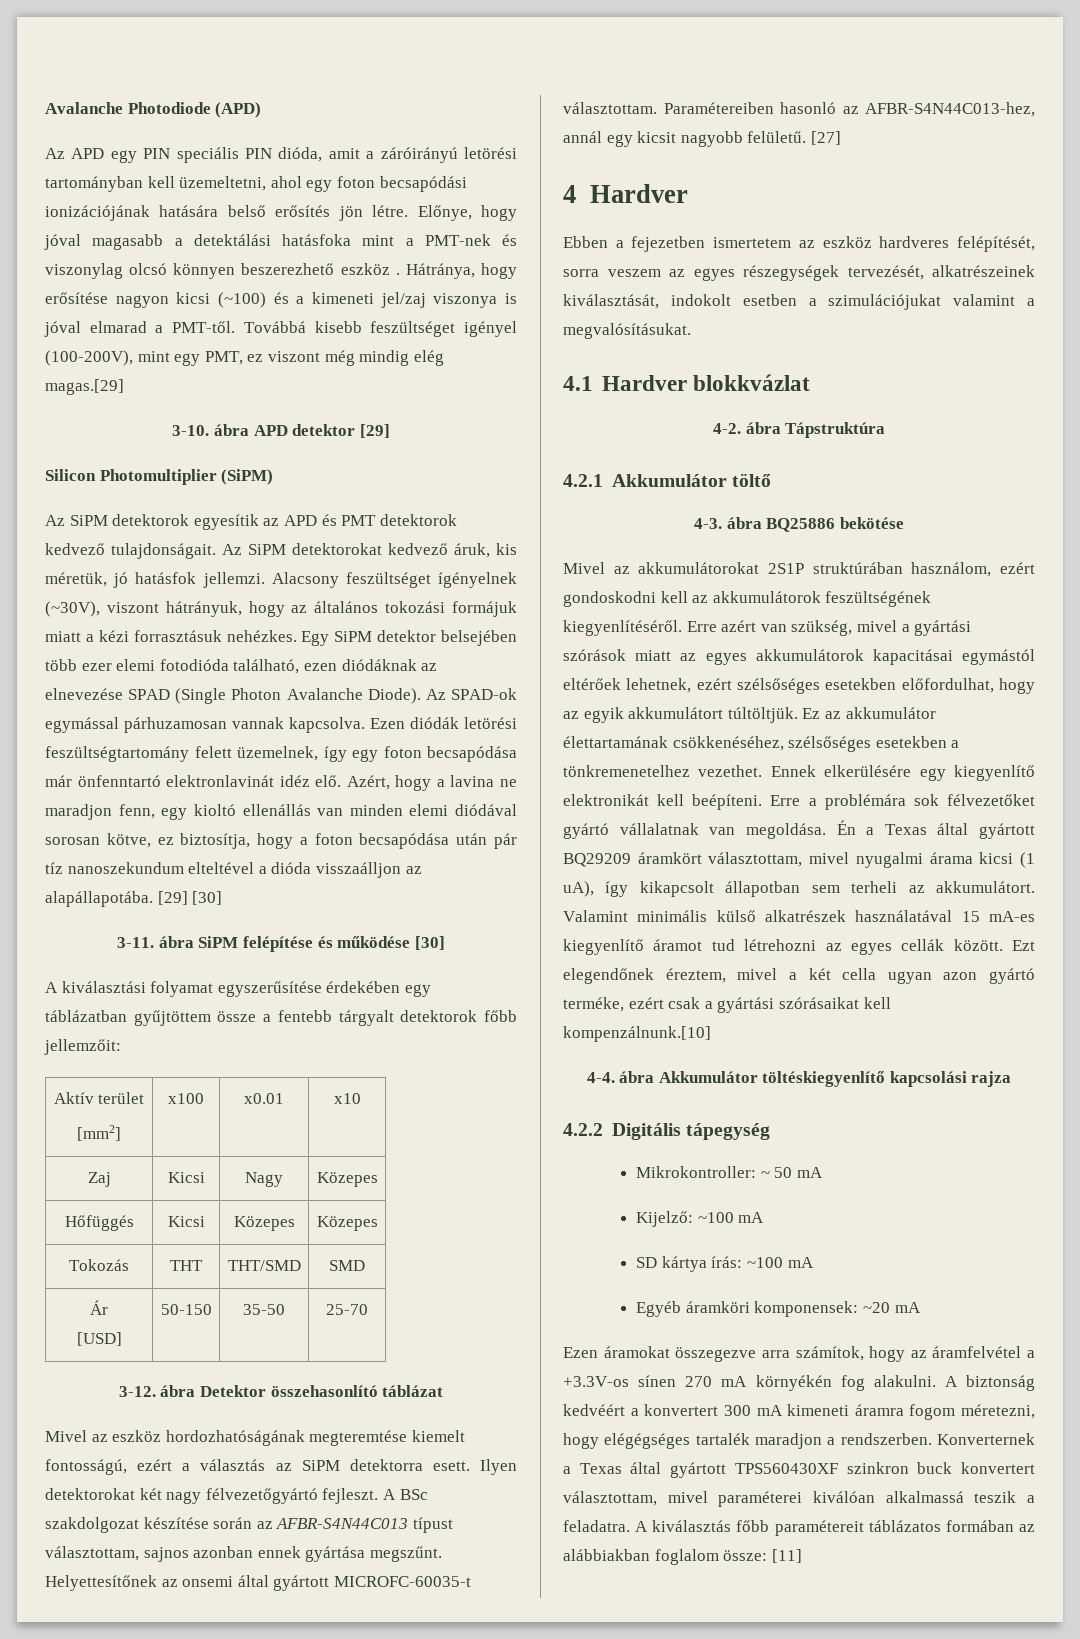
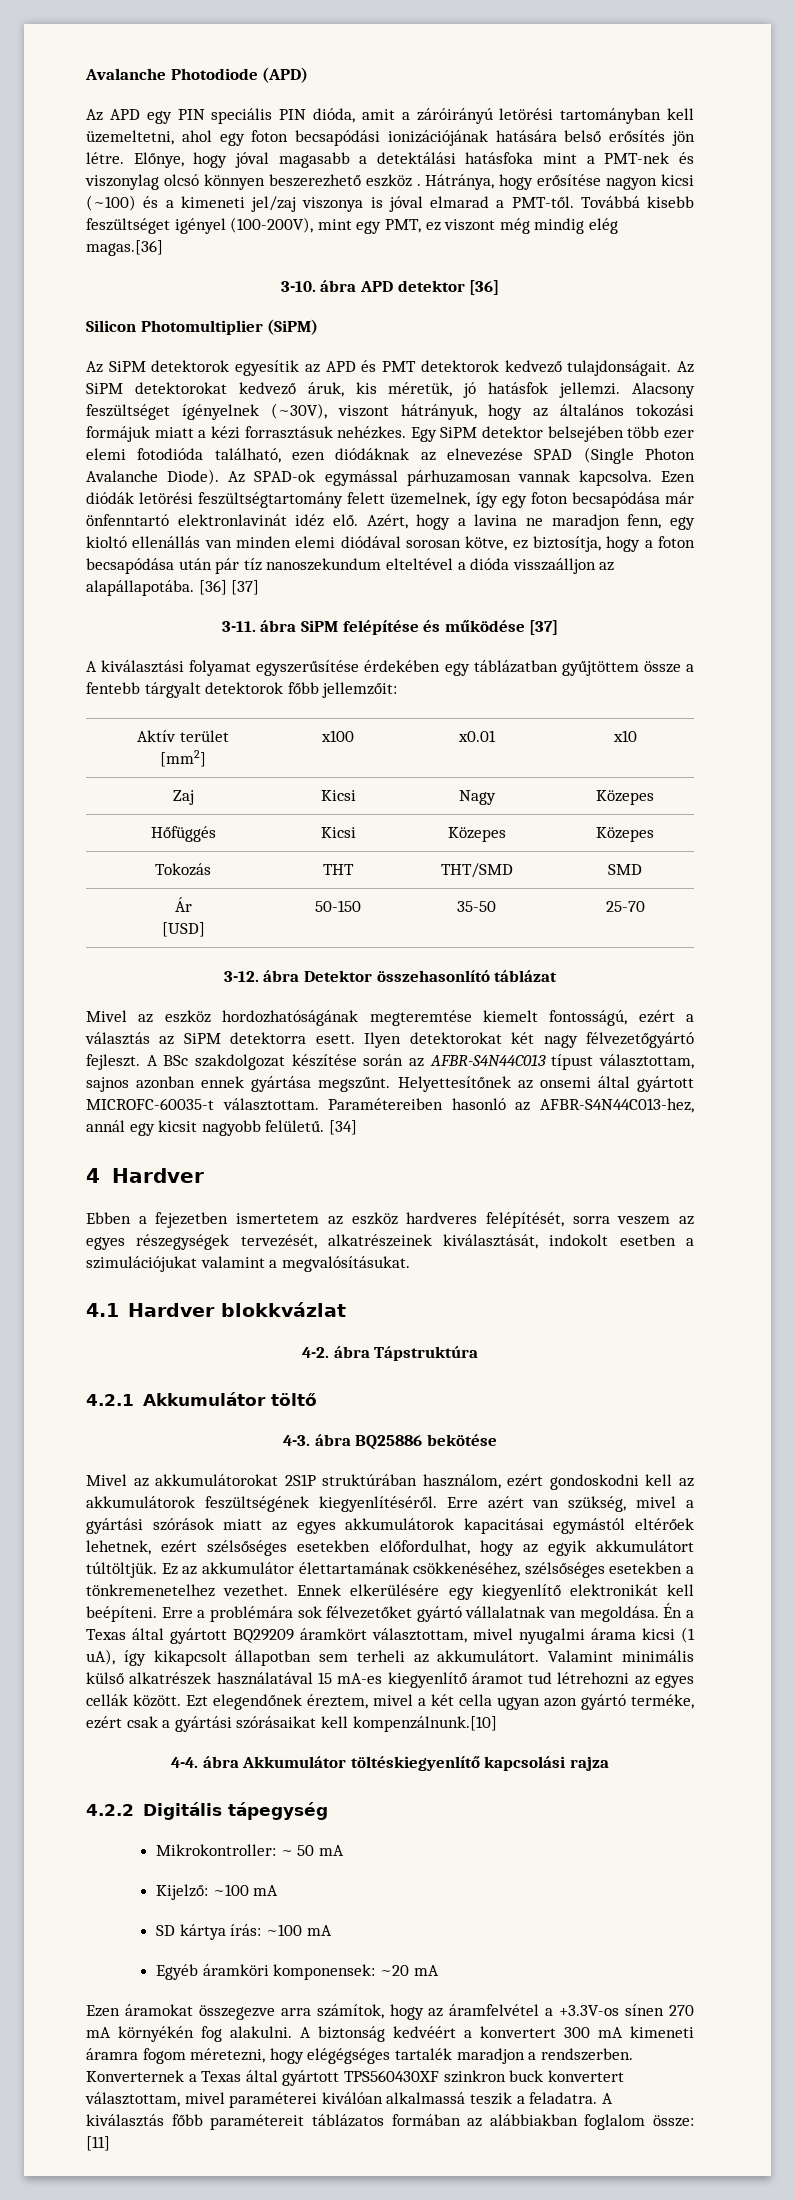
[45,379,124,395] magas.[29] -> [86,240,163,256] magas.[36]
[359,424,390,438] [29] -> [469,280,500,295] [36]
[157,891,223,905] [29] [30] -> [198,580,260,595] [36] [37]
[414,936,445,950] [30] -> [529,620,559,635] [37]
[810,131,841,145] [27] -> [328,1120,357,1135] [34]

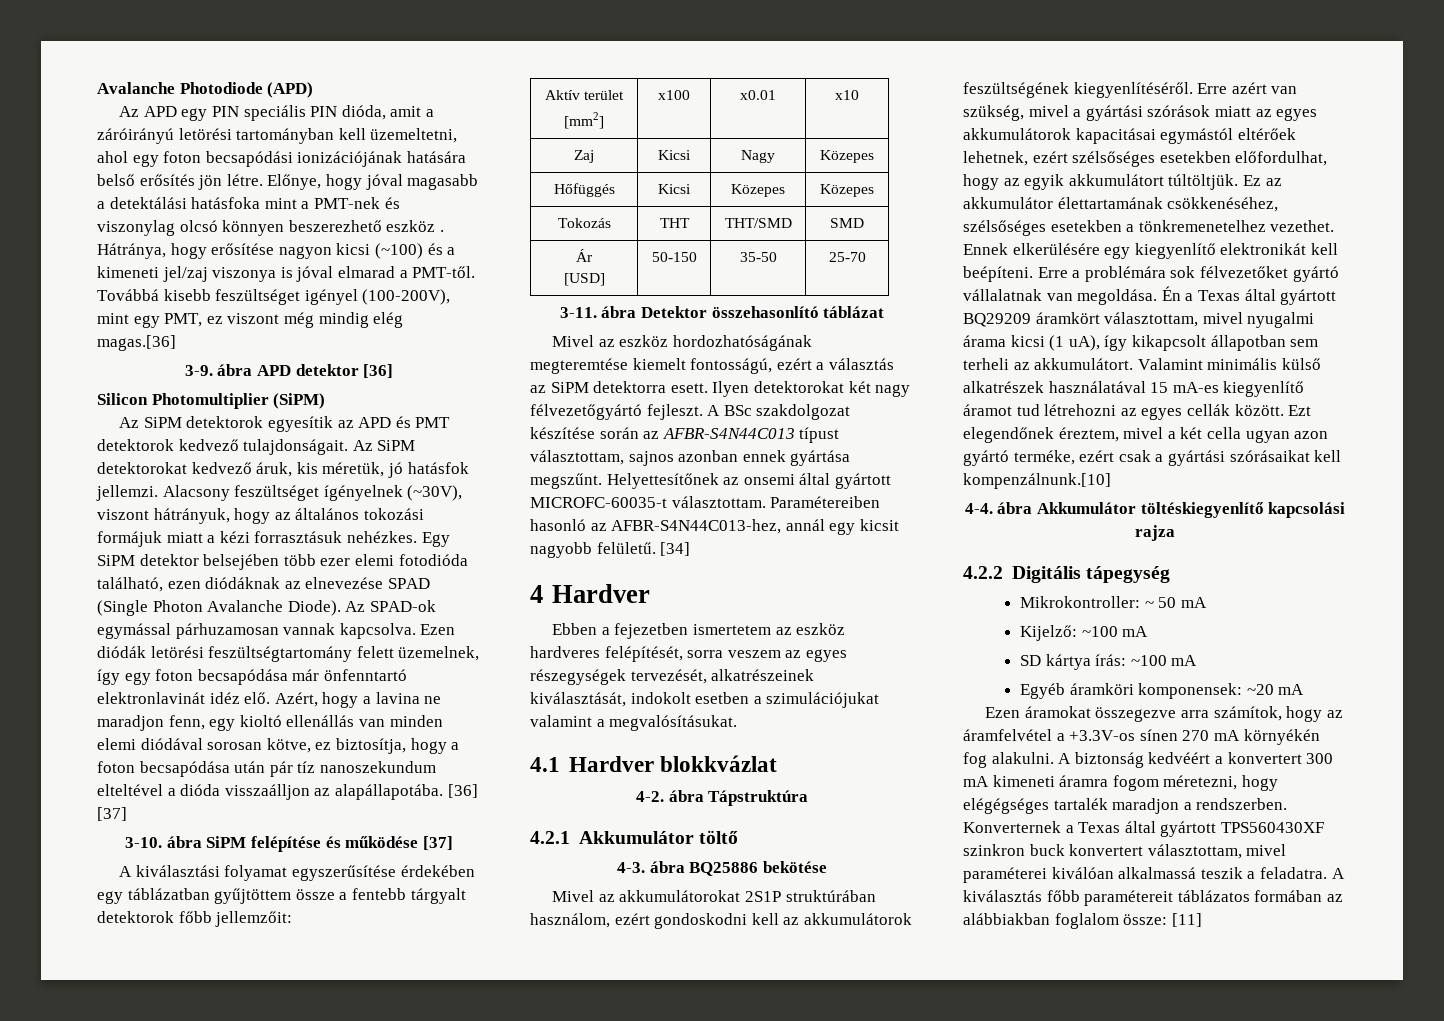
[280,281,316,292] 3-10. -> [184,365,213,376] 3-9.
[221,621,256,632] 3-11. -> [125,837,163,848] 3-10.
[223,971,259,982] 3-12. -> [559,307,597,318] 3-11.

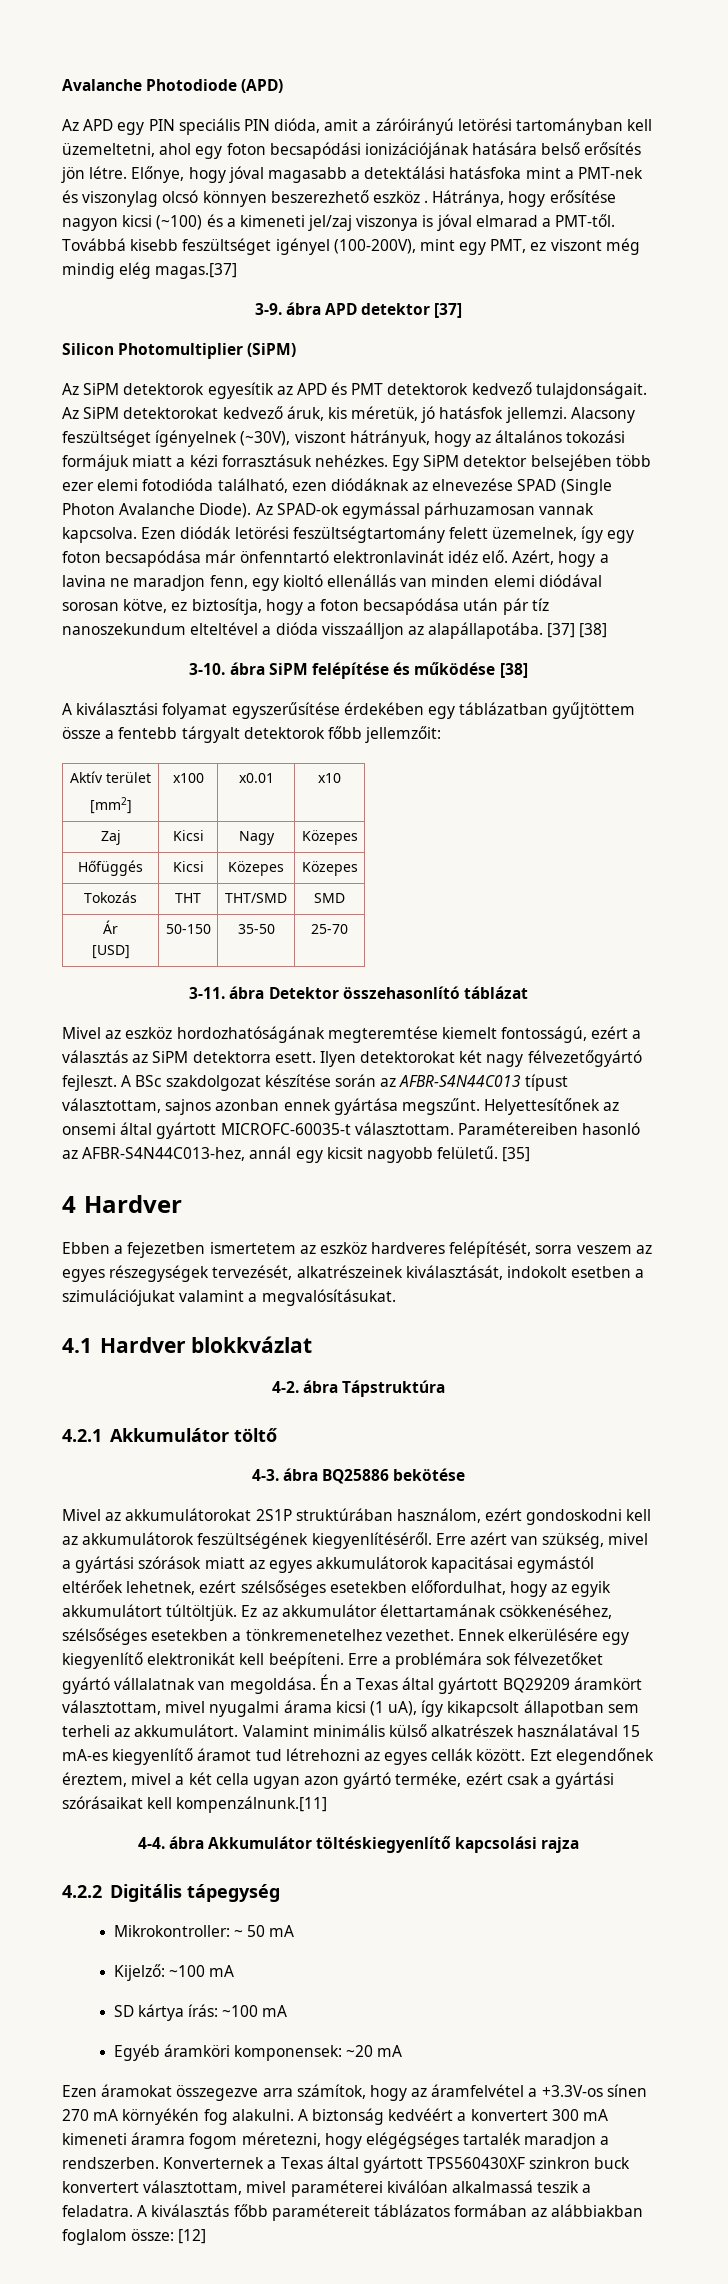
[97,335,176,351] magas.[36] -> [155,263,238,279] magas.[37]
[363,364,394,378] [36] -> [434,303,463,318] [37]
[447,784,478,798] [97,807,127,821] [36] [37] -> [547,623,608,638] [37] [38]
[422,836,453,850] [37] -> [499,663,528,678] [38]
[660,542,691,556] [34] -> [502,1147,531,1162] [35]
[963,473,1111,489] kompenzálnunk.[10] -> [176,1796,328,1813] kompenzálnunk.[11]
[1171,913,1202,927] [11] -> [178,2229,207,2244] [12]

